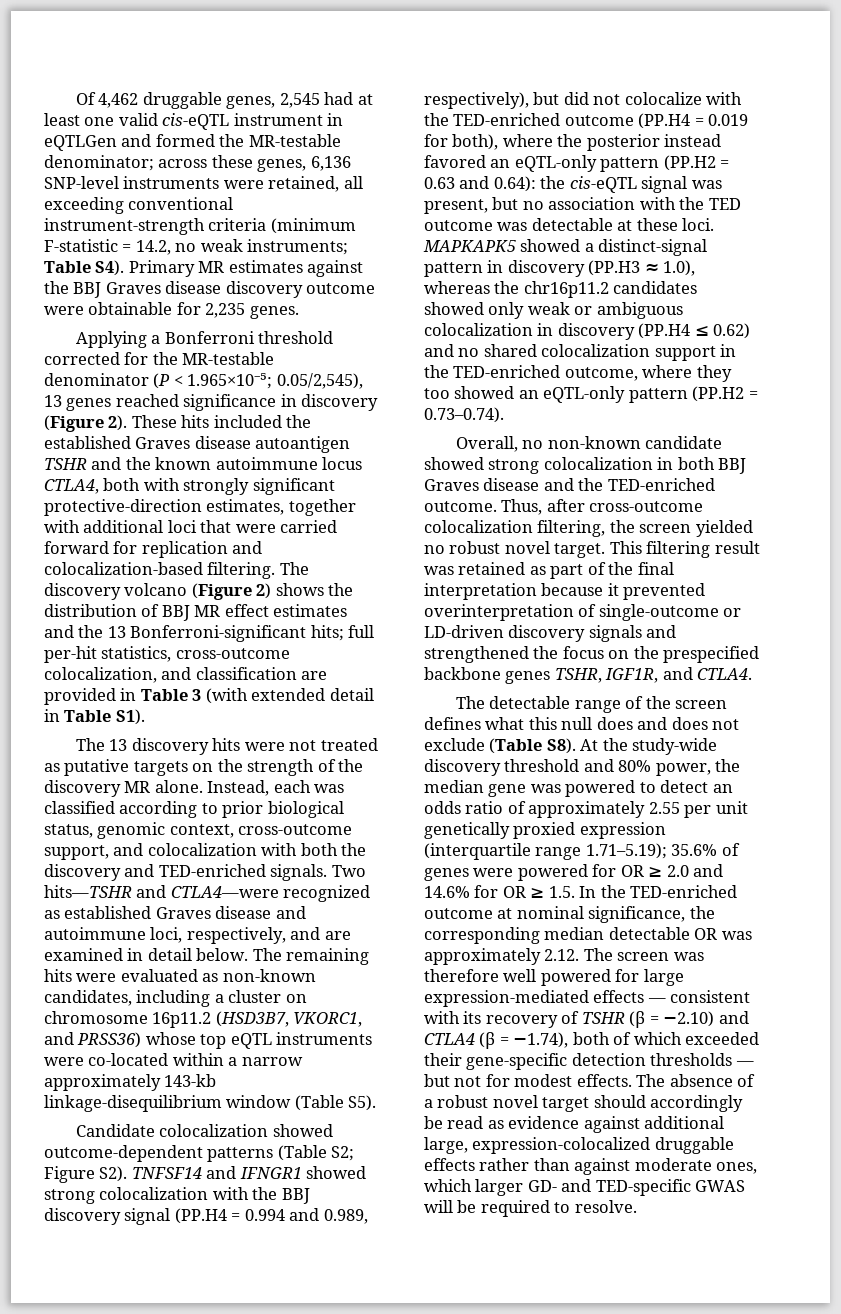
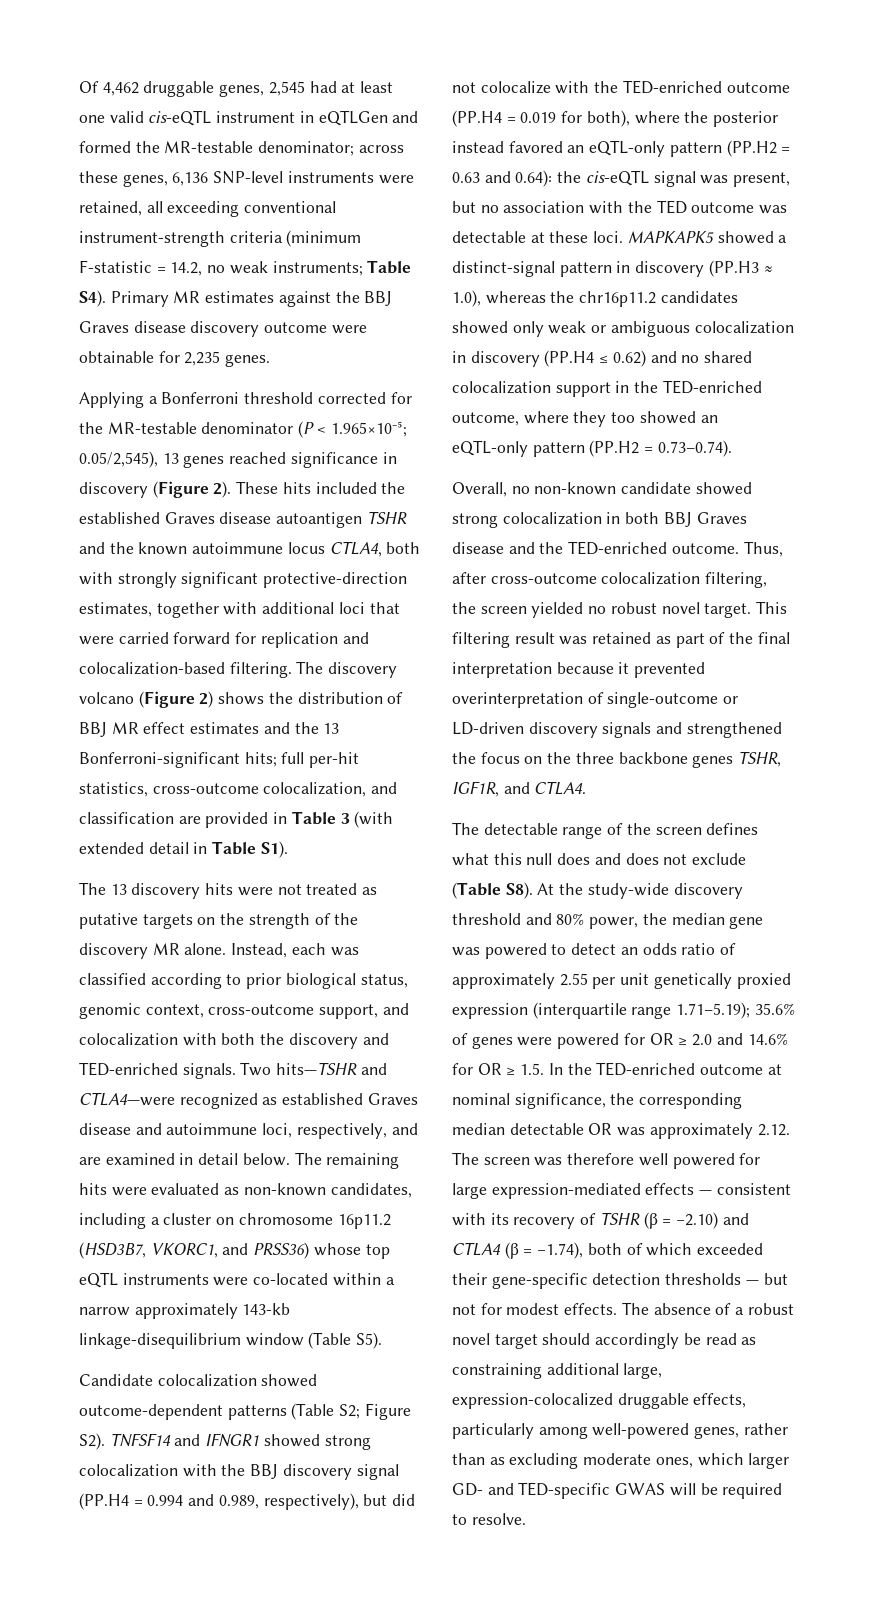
[663,646,760,663] prespecified -> [575,752,614,764] three
[508,1116,640,1133] evidence against -> [452,1363,542,1379] constraining
[424,1158,631,1175] effects rather than against -> [693,1393,747,1408] [452,1423,788,1439] [452,1453,579,1469] effects, particularly among well-powered genes, rather than as excluding

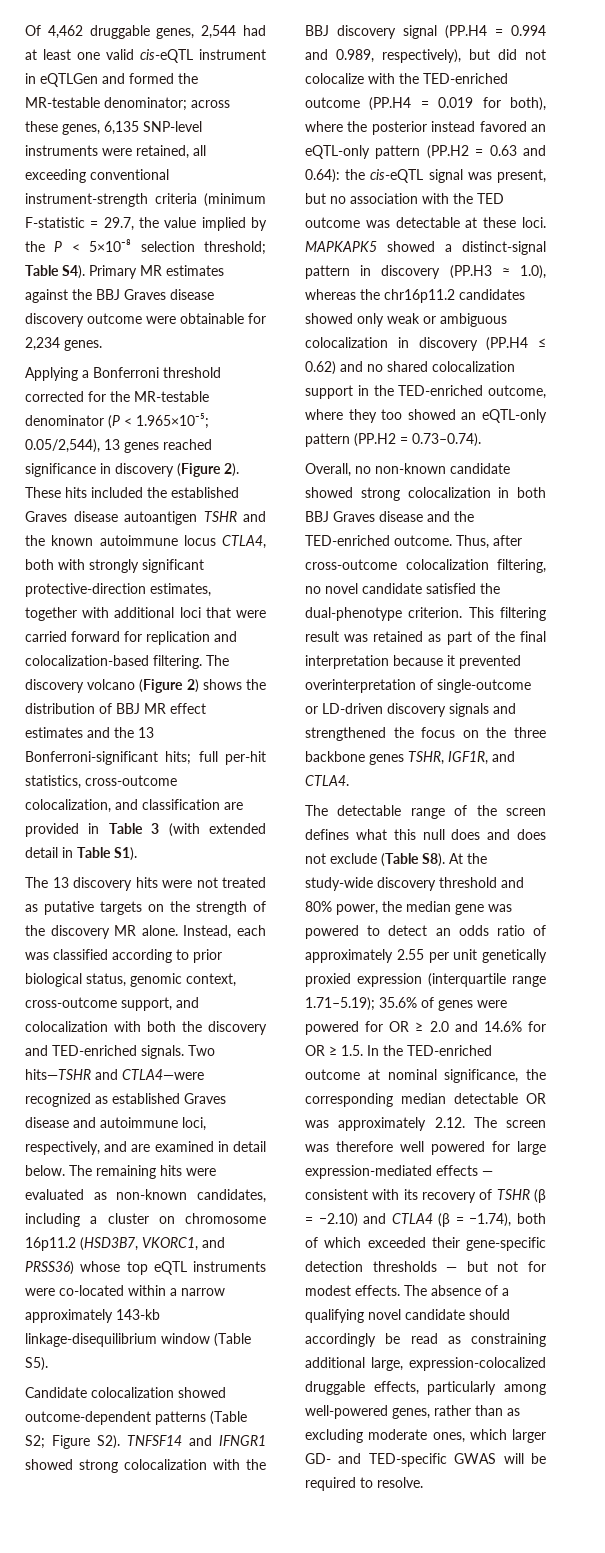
[268,81,305,96] 2,545 -> [201,25,237,39] 2,544
[172,172,209,186] 6,136 -> [104,121,139,135] 6,135
[170,261,363,276] 14.2, no weak instruments; -> [103,217,267,231] [25,239,266,255] 29.7, the value implied by the P < 5×10⁻⁸ selection threshold;
[184,351,221,366] 2,235 -> [25,337,60,351] 2,234
[79,451,158,468] 0.05/2,545), -> [25,439,100,453] 0.05/2,544),
[452,602,752,618] the screen yielded no robust novel target. -> [305,583,500,594] [305,607,463,621] no novel candidate satisfied the dual-phenotype criterion.
[747,1303,794,1315] [452,1333,538,1349] robust novel target -> [305,1309,465,1323] qualifying novel candidate

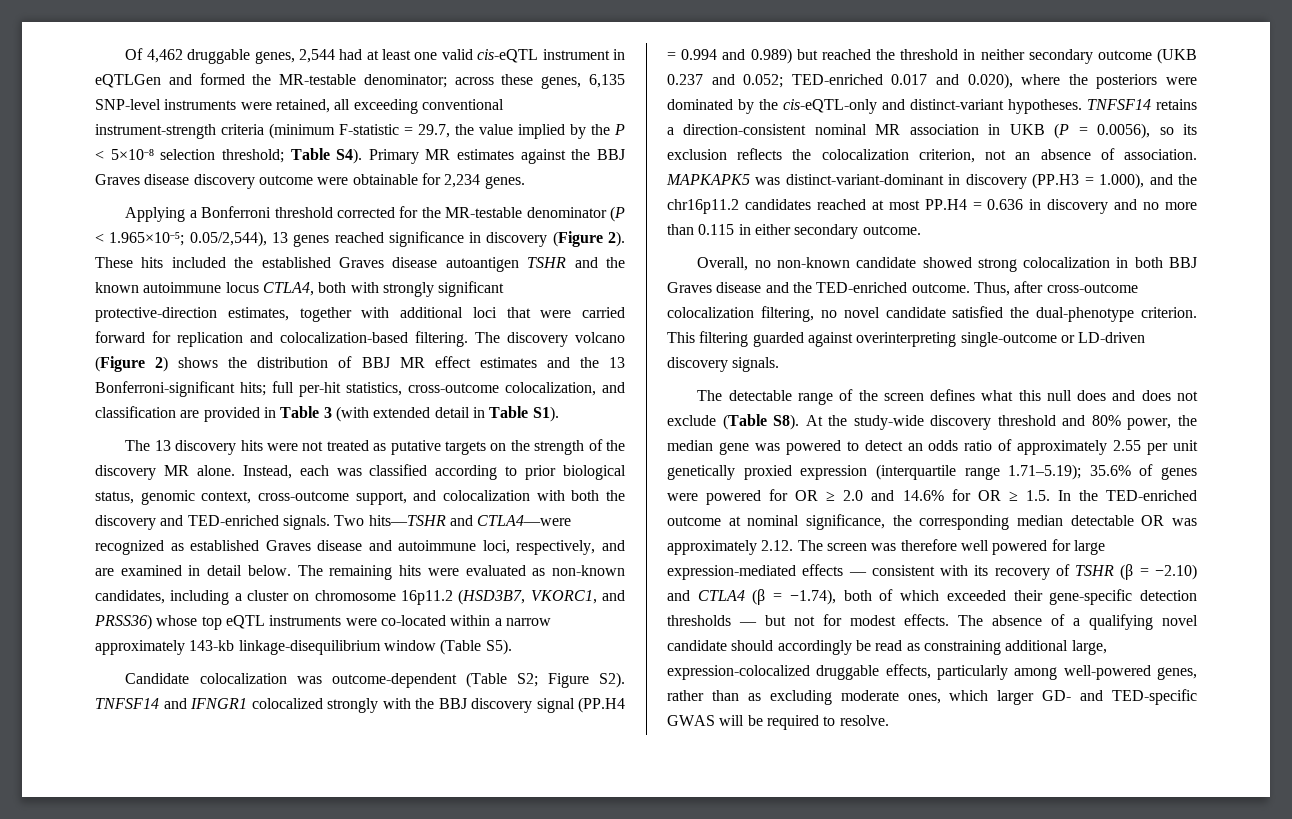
[178,1387,226,1398] [25,1411,206,1425] showed outcome-dependent patterns -> [296,673,457,688] was outcome-dependent
[25,1459,207,1473] showed strong colocalization -> [251,698,378,713] colocalized strongly
[336,49,546,63] [305,73,508,84] [305,97,546,111] [305,121,546,135] [305,145,546,159] [305,169,546,183] [305,193,504,204] [305,217,546,228] [305,241,546,255] [305,265,546,279] [305,289,525,303] [305,313,507,327] [305,337,546,351] [305,361,515,375] [305,385,546,399] [305,409,547,423] [305,433,481,447] 0.989, respectively), but did not colocalize with the TED-enriched outcome (PP.H4 = 0.019 for both), where the posterior instead favored an eQTL-only pattern (PP.H2 = 0.63 and 0.64): the cis-eQTL signal was present, but no association with the TED outcome was detectable at these loci. MAPKAPK5 showed a distinct-signal pattern in discovery (PP.H3 ≈ 1.0), whereas the chr16p11.2 candidates showed only weak or ambiguous colocalization in discovery (PP.H4 ≤ 0.62) and no shared colocalization support in the TED-enriched outcome, where they too showed an eQTL-only pattern (PP.H2 = 0.73–0.74). -> [750,48,1197,64] [667,73,1197,89] [667,99,1197,114] [667,123,1197,139] [667,148,1197,163] [666,173,1197,189] [667,199,1197,214] [667,224,921,239] 0.989) but reached the threshold in neither secondary outcome (UKB 0.237 and 0.052; TED-enriched 0.017 and 0.020), where the posteriors were dominated by the cis-eQTL-only and distinct-variant hypotheses. TNFSF14 retains a direction-consistent nominal MR association in UKB (P = 0.0056), so its exclusion reflects the colocalization criterion, not an absence of association. MAPKAPK5 was distinct-variant-dominant in discovery (PP.H3 = 1.000), and the chr16p11.2 candidates reached at most PP.H4 = 0.636 in discovery and no more than 0.115 in either secondary outcome.
[305,631,546,645] [305,655,521,669] [305,679,531,693] [305,703,516,717] [305,727,546,741] [305,751,515,765] [305,775,349,786] result was retained as part of the final interpretation because it prevented overinterpretation of single-outcome or LD-driven discovery signals and strengthened the focus on the three backbone genes TSHR, IGF1R, and CTLA4. -> [752,332,1146,347] [667,357,780,372] guarded against overinterpreting single-outcome or LD-driven discovery signals.

